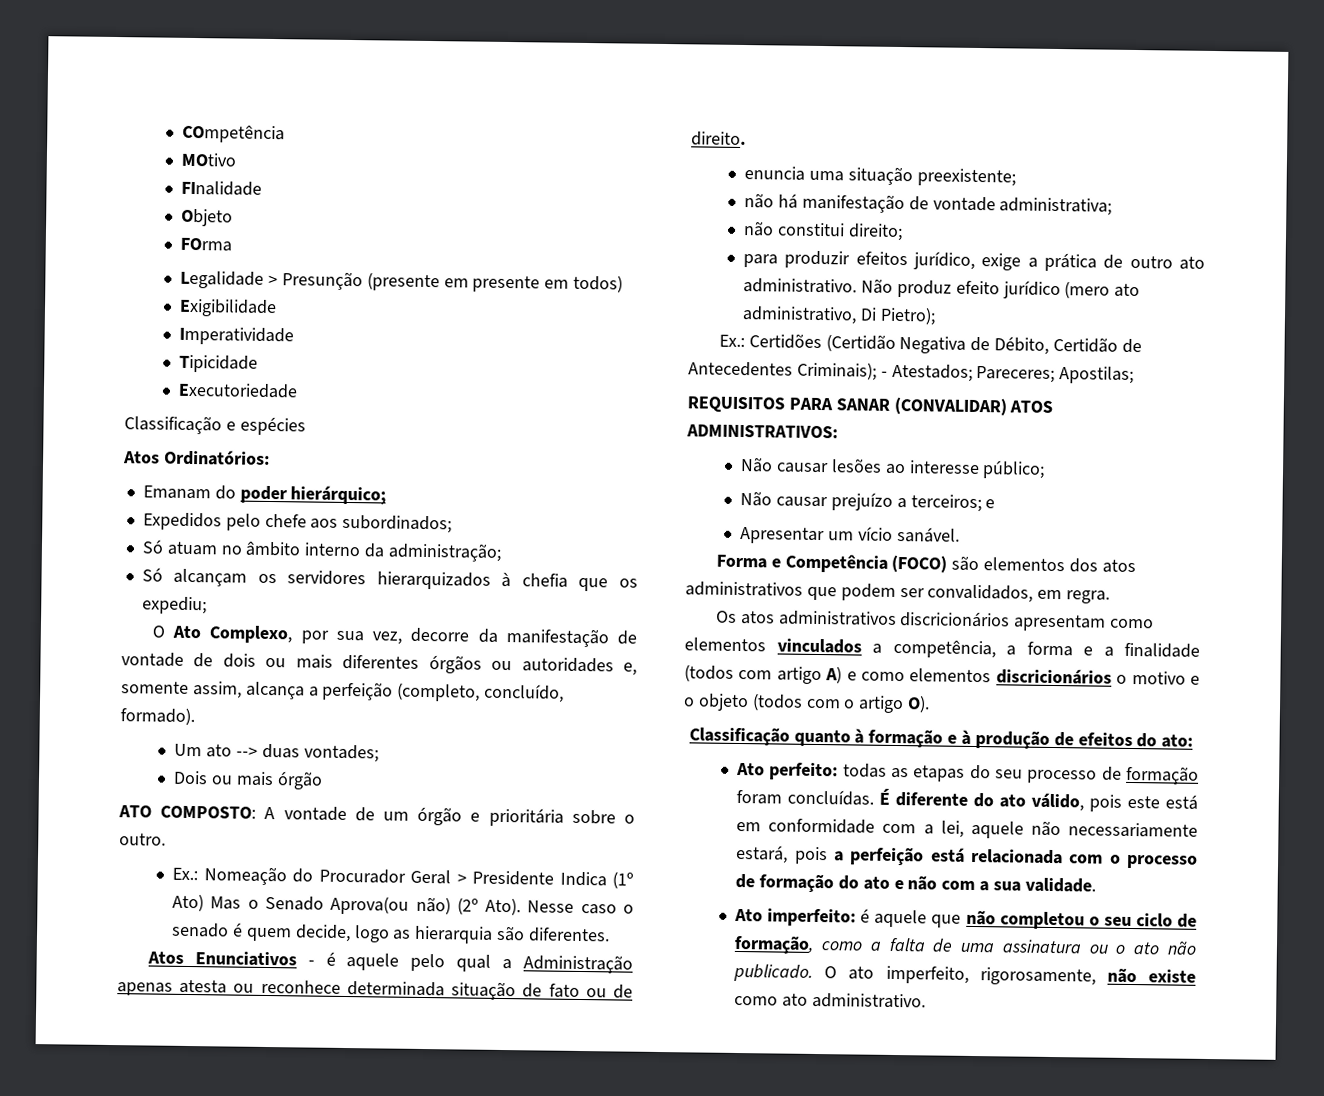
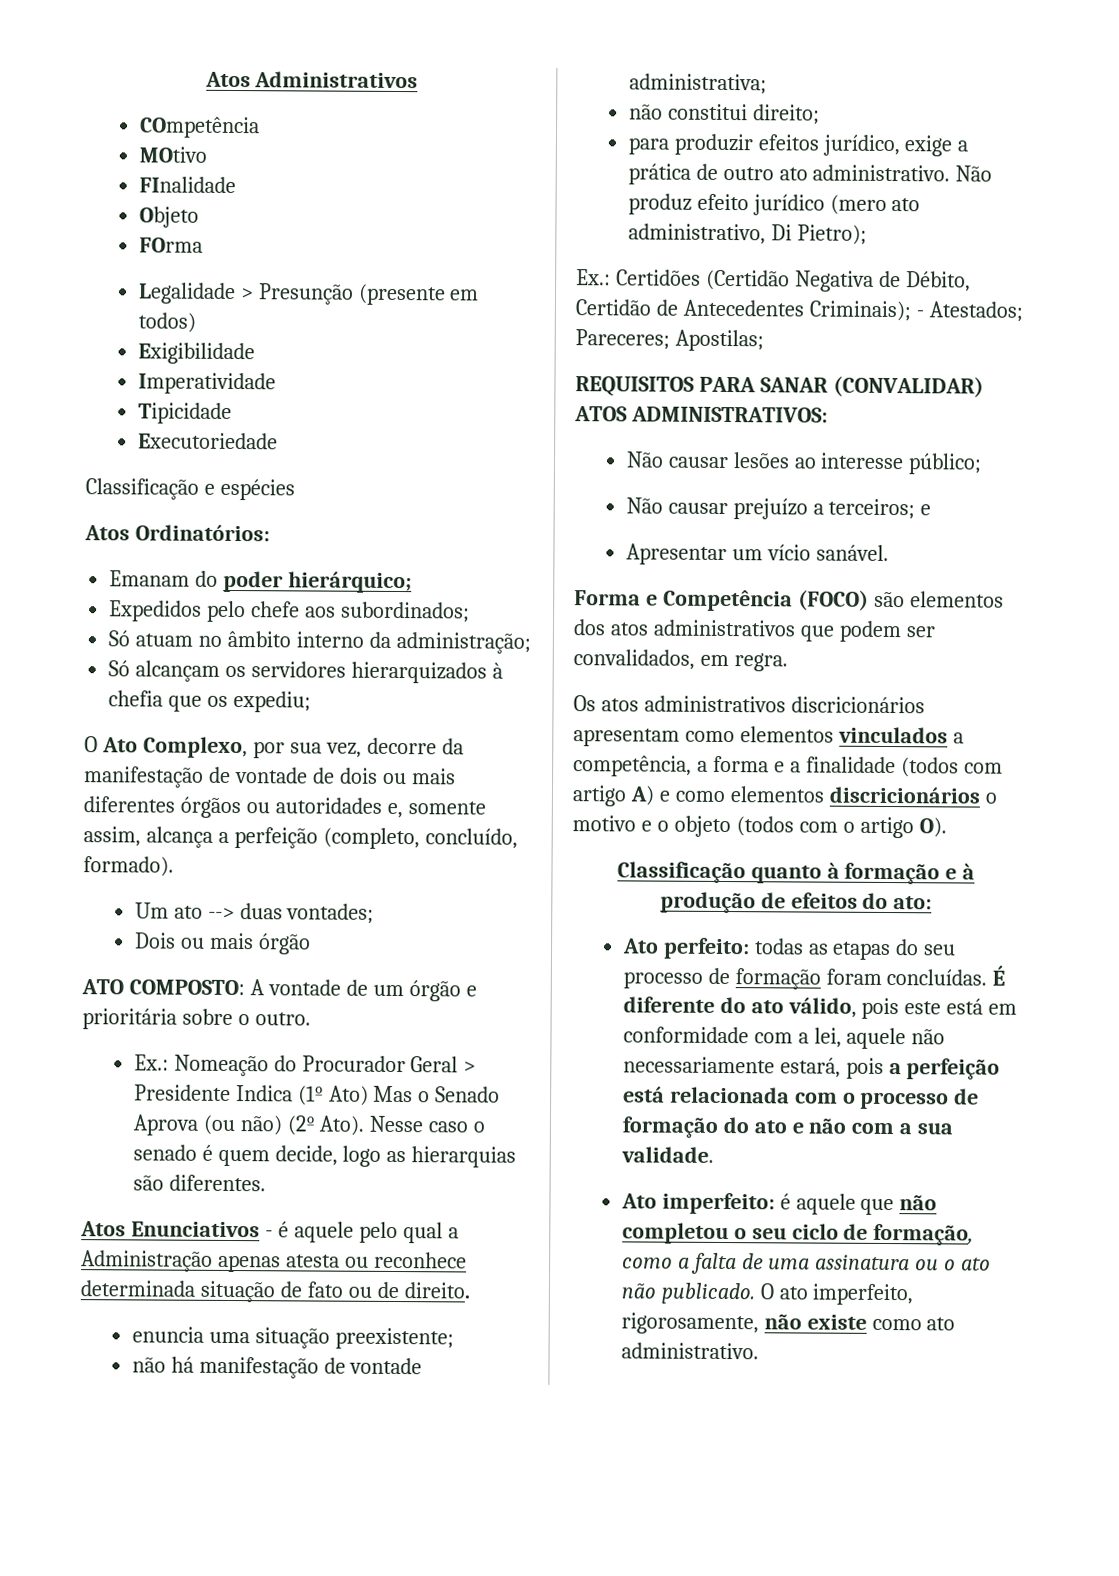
(182, 134) none -> [204,71,419,89] Atos Administrativos //
[472,275,570,293] presente em -> (480, 295) none
[330,895,410,915] Aprova(ou -> [132,1114,235,1136] Aprova (ou
[414,925,494,944] hierarquia -> [411,1146,517,1168] hierarquias

